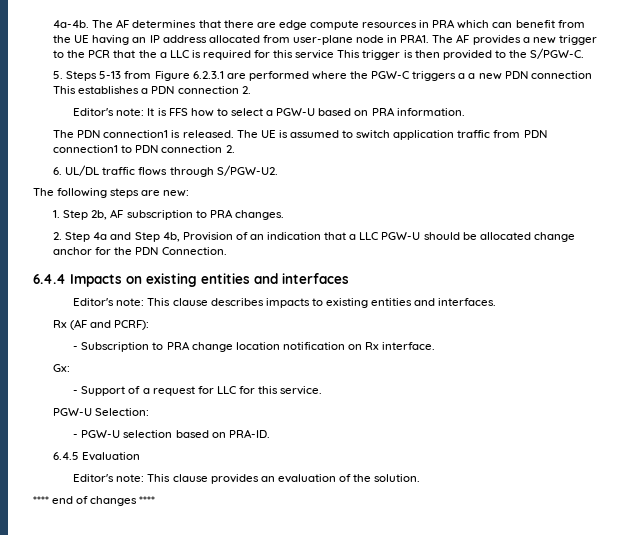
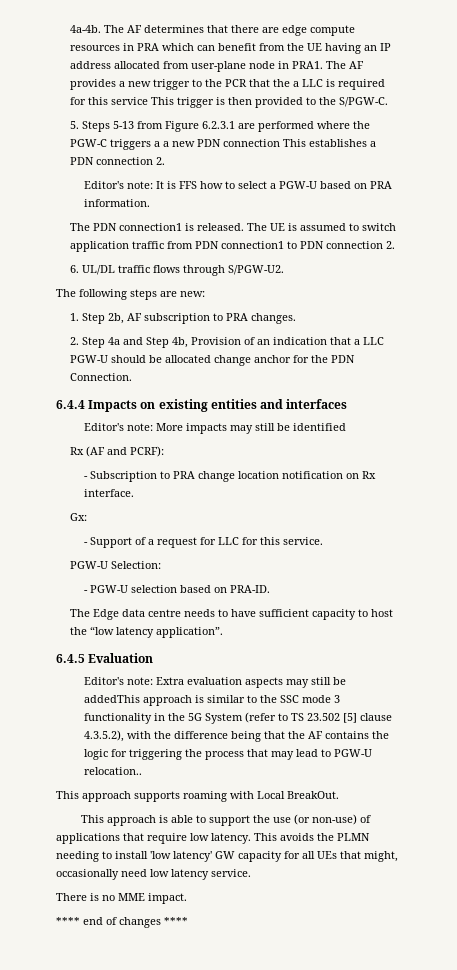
[147,298,497,308] This clause describes impacts to existing entities and interfaces. -> [155,423,346,434] More impacts may still be identified
[53,452,141,461] [73,474,421,484] 6.4.5 Evaluation // Editor's note: This clause provides an evaluation of the solution. -> [69,609,393,620] [69,626,223,638] [56,653,154,663] [83,677,346,688] [83,695,340,706] [83,712,392,724] [83,730,389,742] [83,749,372,760] [83,767,142,775] [56,791,339,802] [81,814,372,826] [56,833,370,844] [56,851,398,862] [56,869,251,880] [56,893,187,904] The Edge data centre needs to have sufficient capacity to host the “low latency application”. // 6.4.5 Evaluation // Editor's note: Extra evaluation aspects may still be addedThis approach is similar to the SSC mode 3 functionality in the 5G System (refer to TS 23.502 [5] clause 4.3.5.2), with the difference being that the AF contains the logic for triggering the process that may lead to PGW-U relocation.. // This approach supports roaming with Local BreakOut. // This approach is able to support the use (or non-use) of applications that require low latency. This avoids the PLMN needing to install 'low latency' GW capacity for all UEs that might, occasionally need low latency service. // There is no MME impact.

